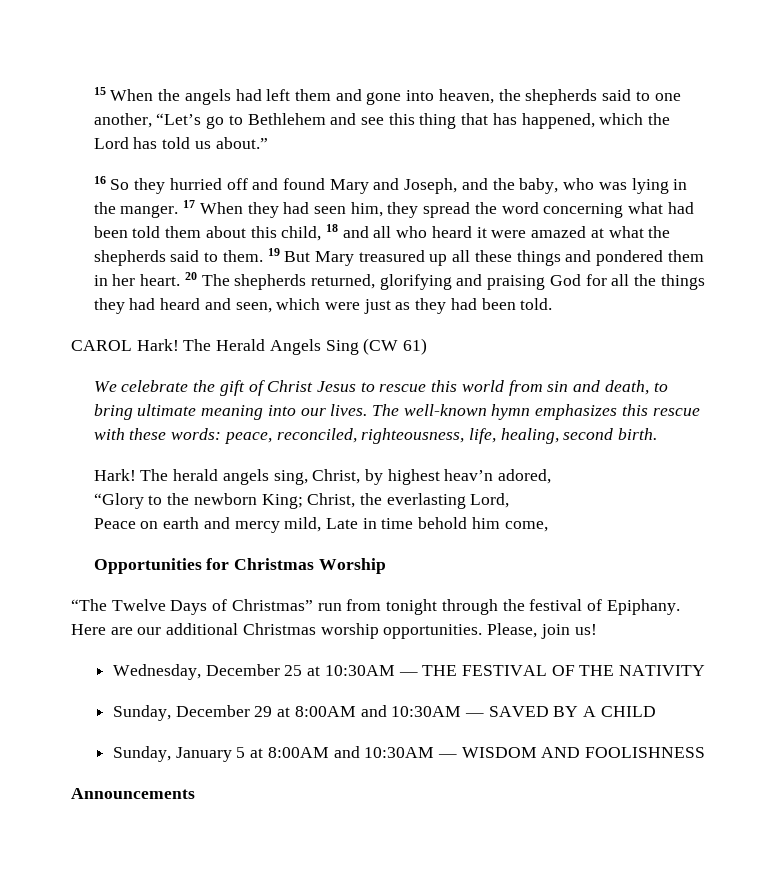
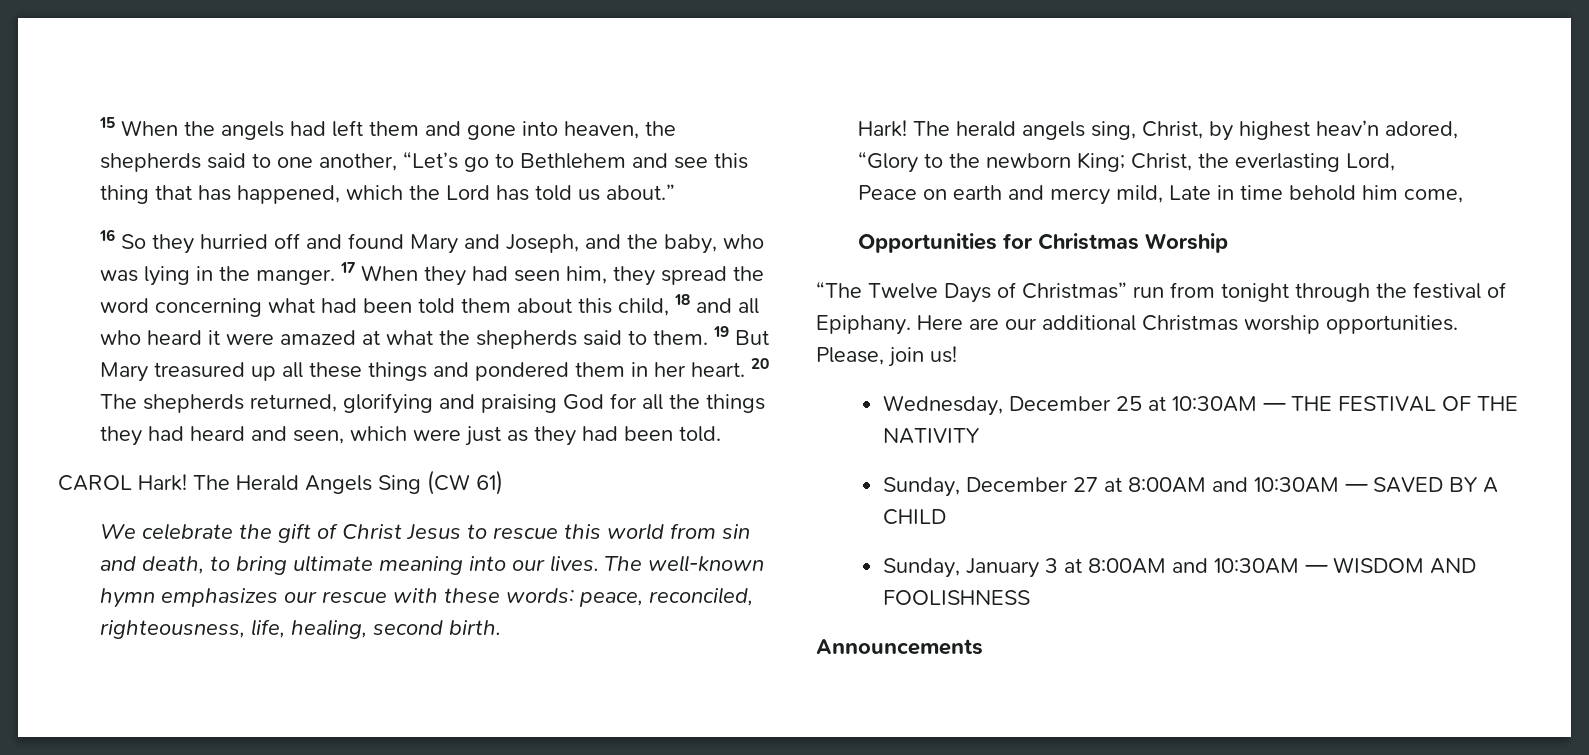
[621,404,648,416] this -> [284,591,318,603] our
[254,706,273,717] 29 -> [1072,477,1098,492] 27
[236,747,246,758] 5 -> [1044,558,1058,573] 3

